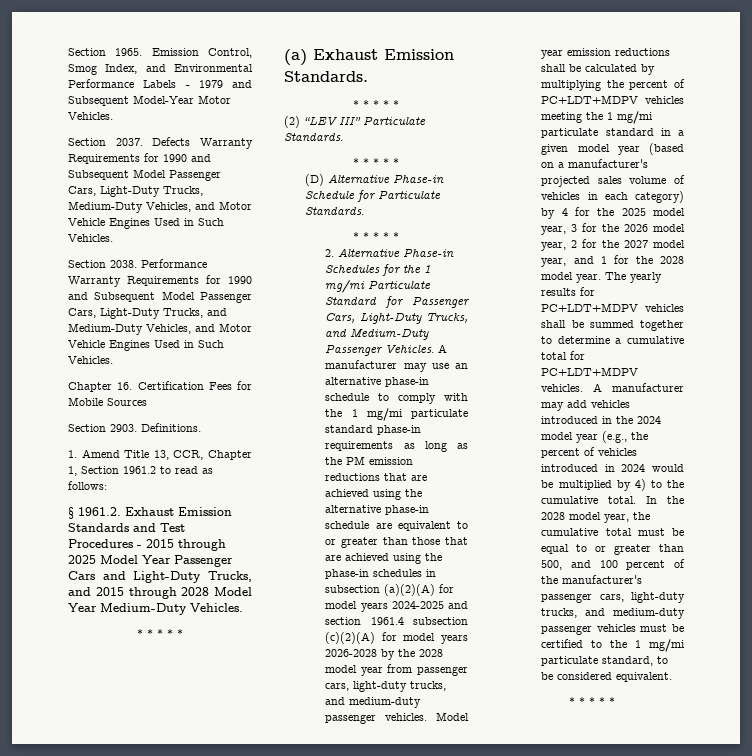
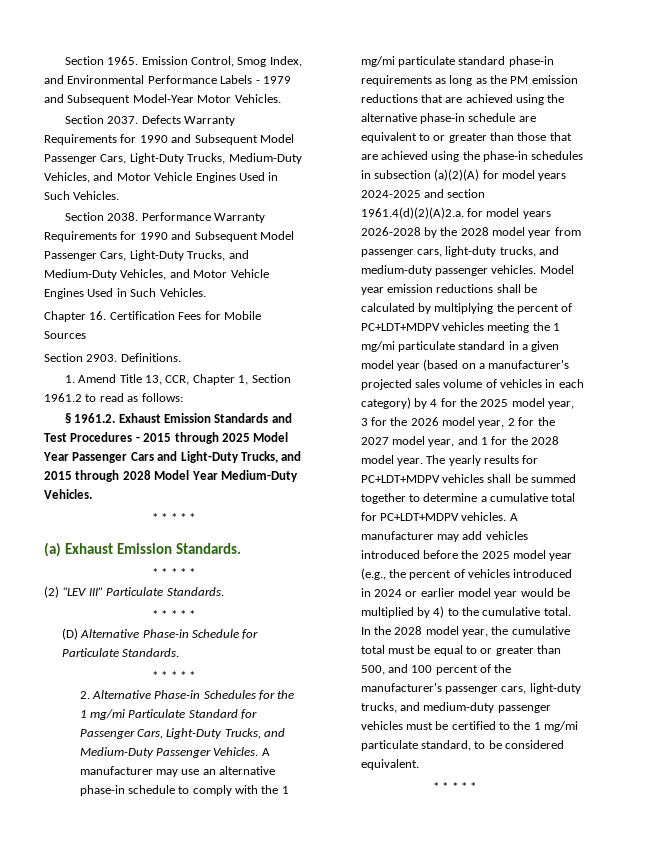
[370,617,468,625] [325,632,376,644] 1961.4 subsection (c)(2)(A) -> [360,207,464,219] 1961.4(d)(2)(A)2.a.
[602,416,662,424] in the 2024 -> [422,550,510,559] before the 2025
(646, 468) none -> [405,588,518,599] or earlier model year

